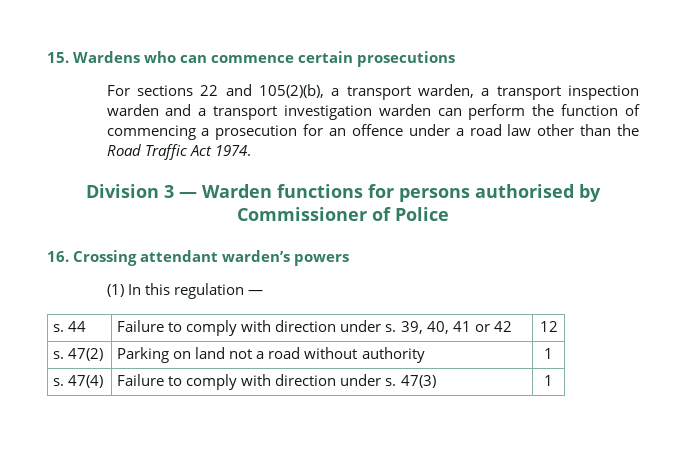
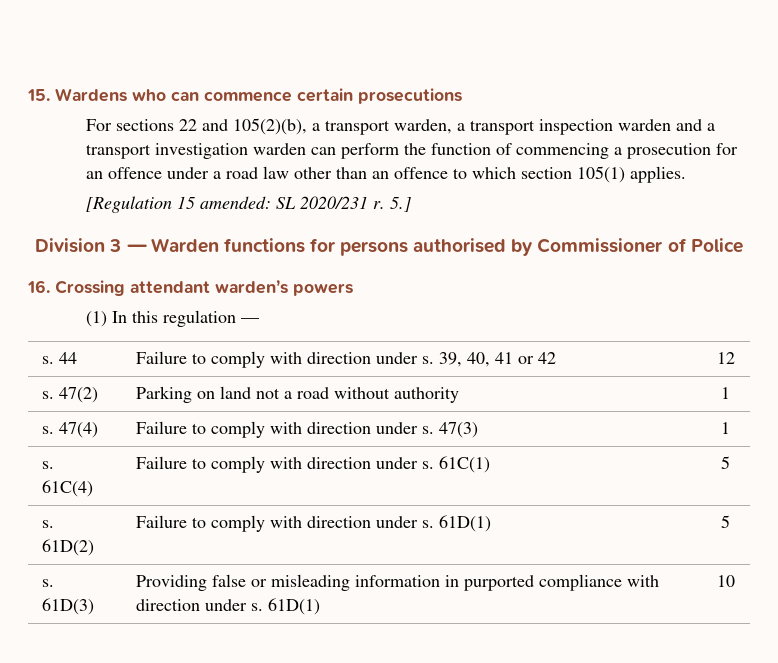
[617,124,639,136] [106,144,251,160] the Road Traffic Act 1974. -> [372,166,687,183] [86,196,412,213] an offence to which section 105(1) applies. // [Regulation 15 amended: SL 2020/231 r. 5.]
(553, 380) none -> [42,461,55,469] [42,480,94,497] [136,456,491,473] [721,456,730,469] [42,520,55,528] [42,539,95,556] [136,515,492,532] [721,515,730,528] [42,579,55,587] [42,598,95,615] [136,574,660,591] [136,598,321,615] [716,575,735,587] // s. 61C(4) | Failure to comply with direction under s. 61C(1) | 5 // s. 61D(2) | Failure to comply with direction under s. 61D(1) | 5 // s. 61D(3) | Providing false or misleading information in purported compliance with direction under s. 61D(1) | 10

